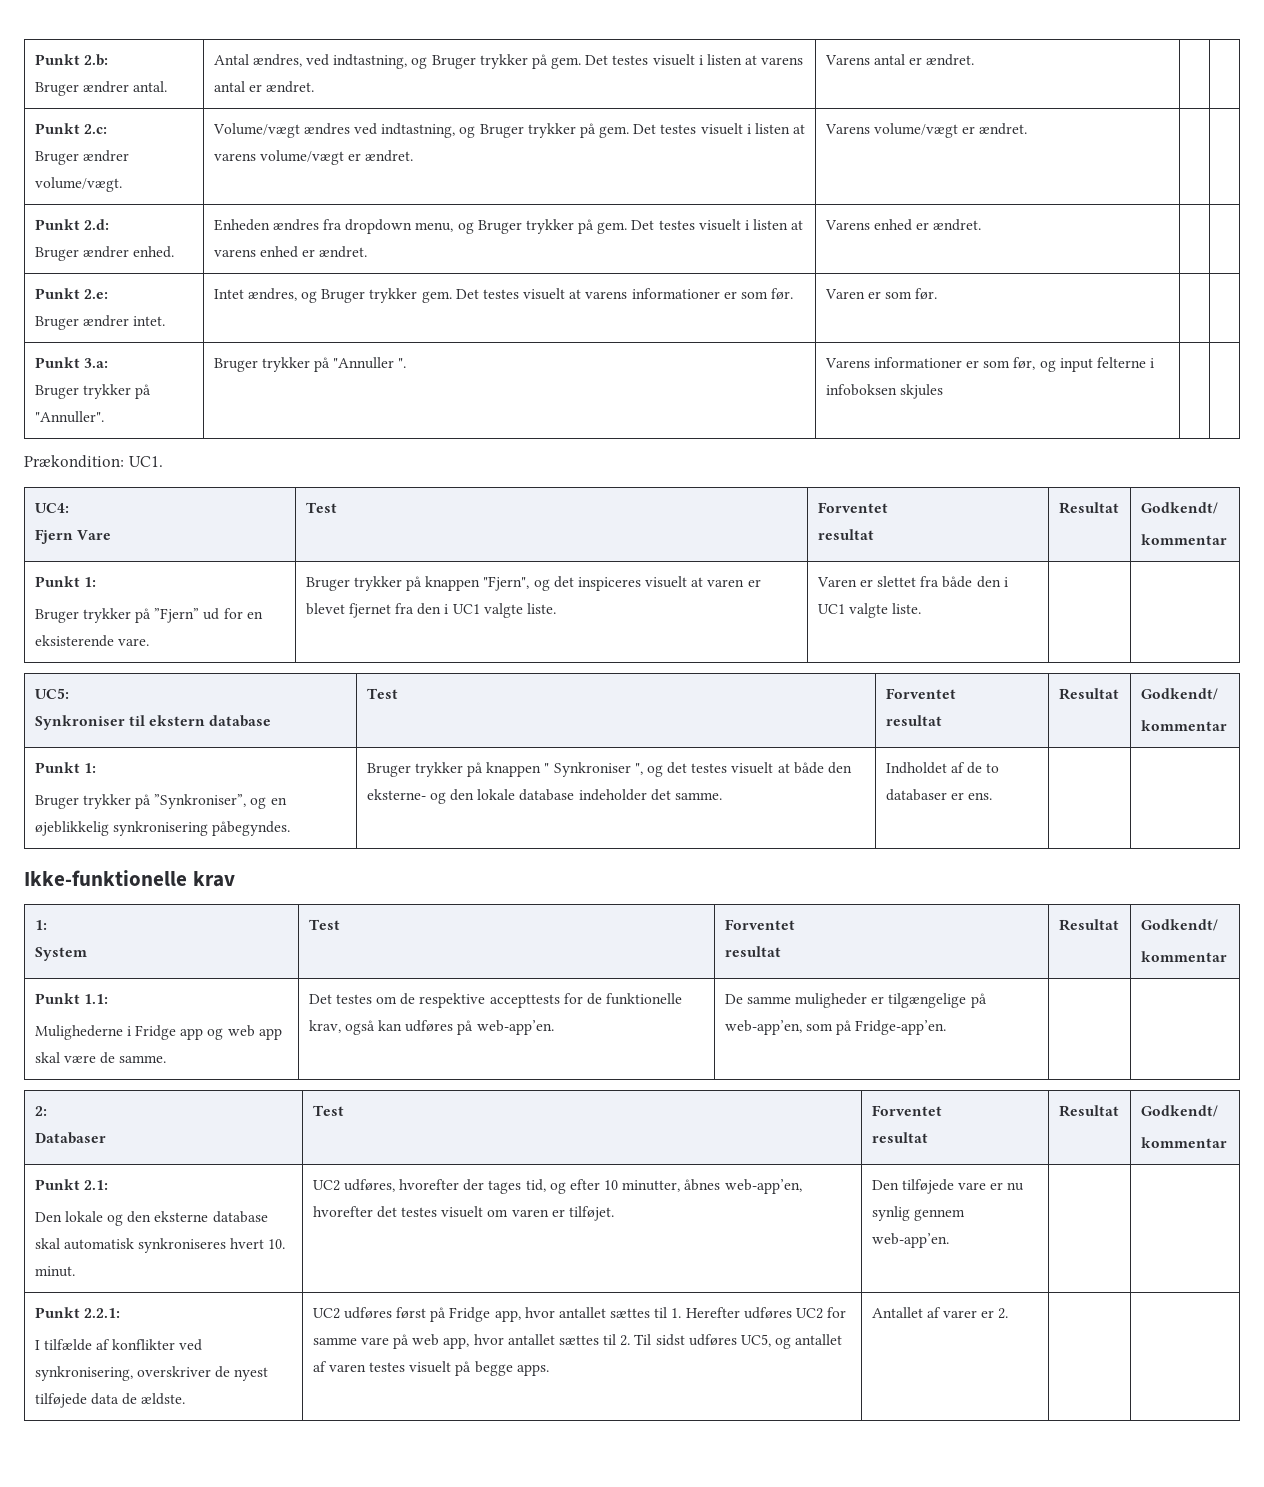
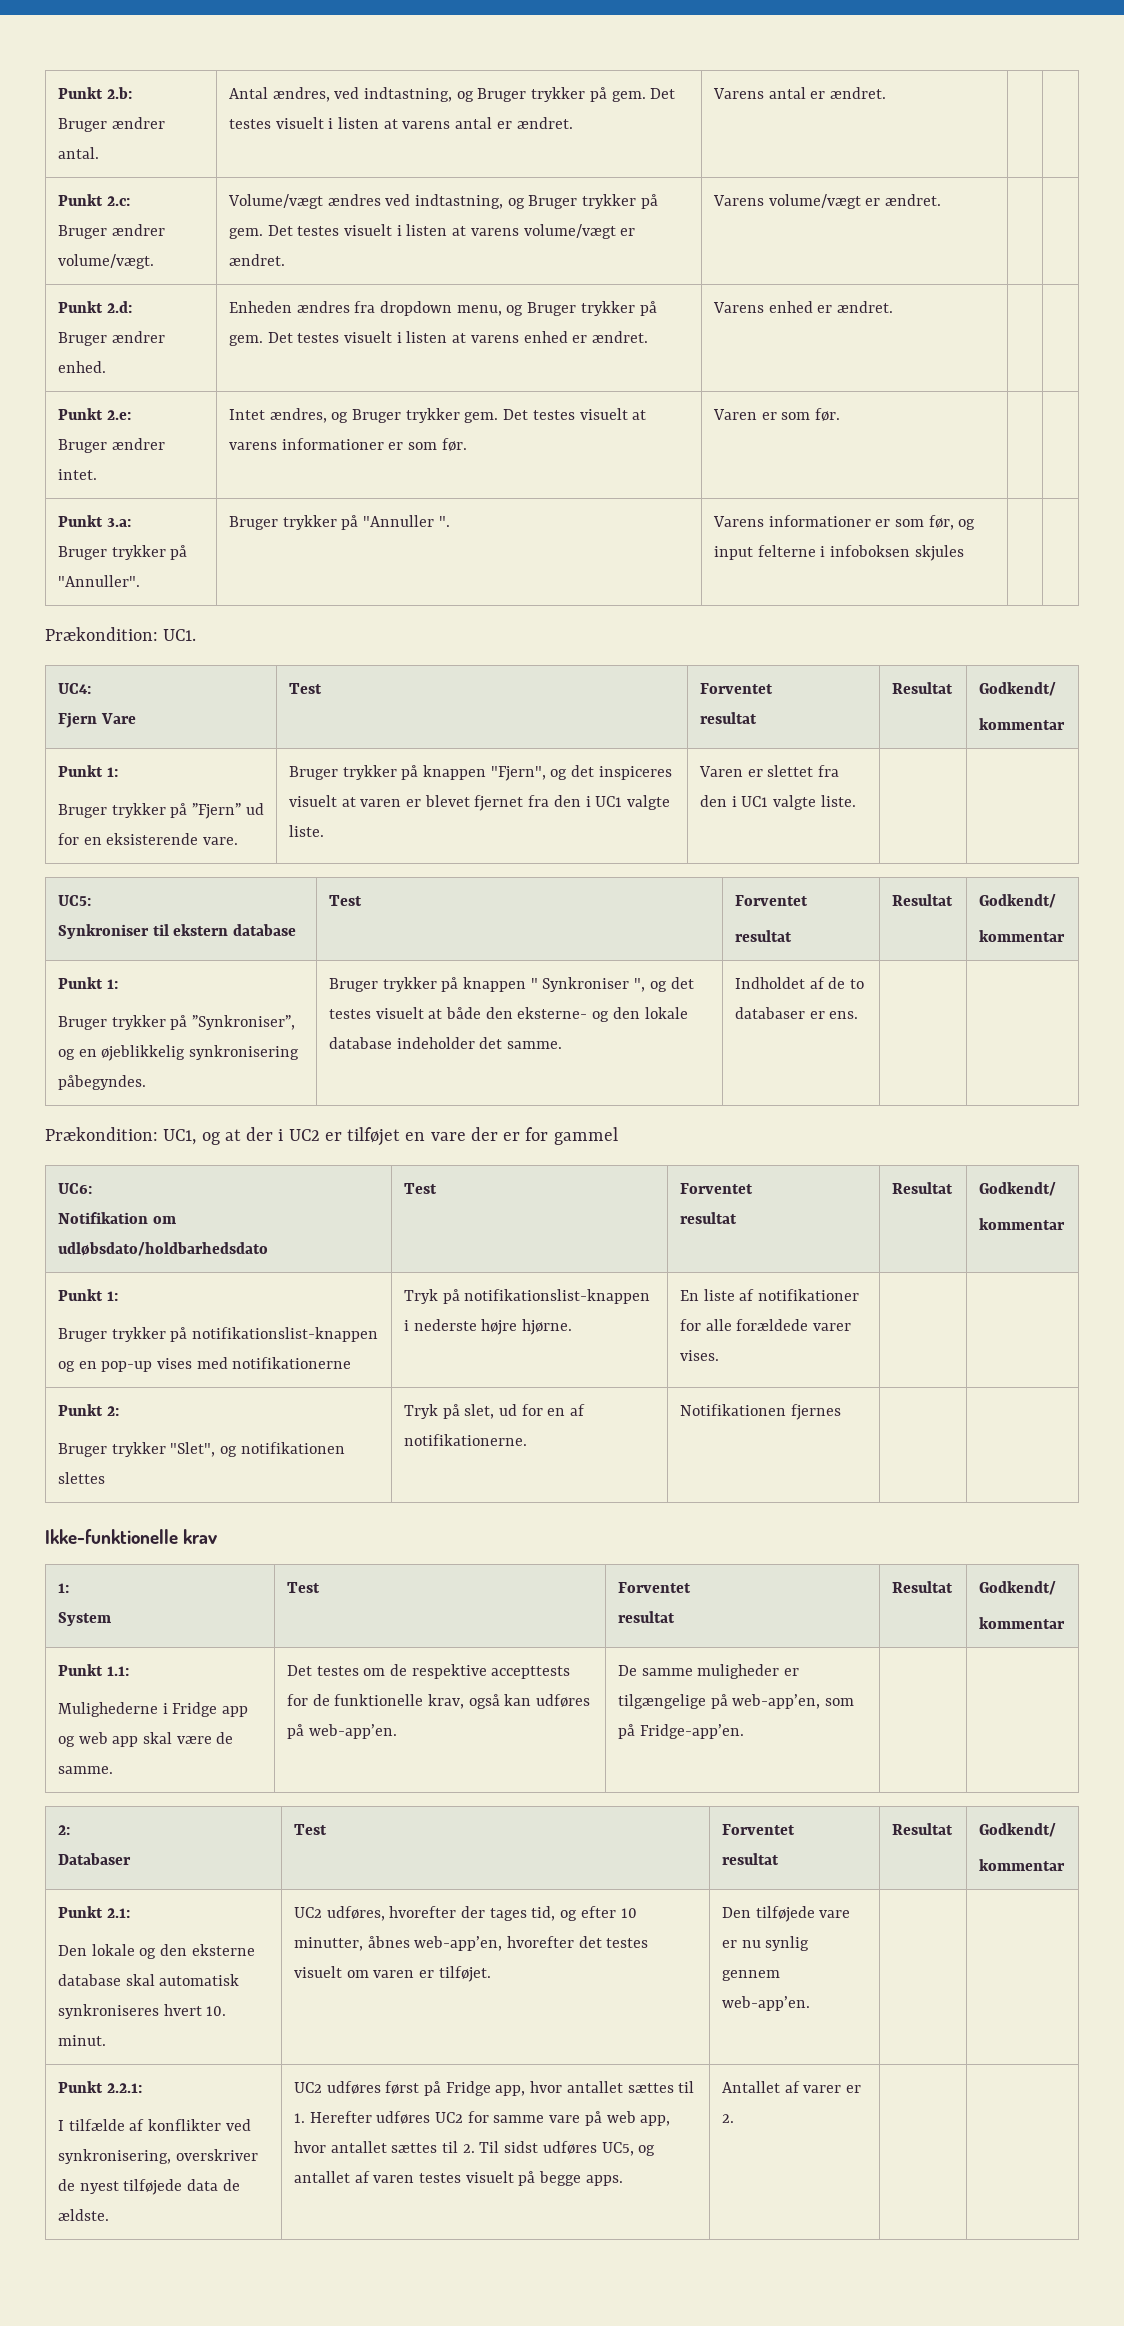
[942,576,973,588] både -> (839, 771) none
(992, 796) none -> [45,1127,618,1146] [57,1183,92,1194] [57,1212,176,1224] [57,1242,268,1256] [403,1183,437,1194] [679,1183,753,1194] [679,1212,737,1224] [891,1182,953,1194] [978,1182,1056,1196] [978,1218,1065,1230] [57,1289,118,1301] [57,1327,378,1342] [57,1357,352,1372] [403,1289,651,1304] [403,1319,572,1335] [679,1289,859,1301] [679,1319,851,1331] [679,1350,719,1361] [57,1404,119,1416] [57,1442,345,1457] [57,1472,105,1484] [403,1404,586,1419] [403,1434,527,1446] [679,1404,841,1420] // Prækondition: UC1, og at der i UC2 er tilføjet en vare der er for gammel // UC6: // Notifikation om udløbsdato/holdbarhedsdato | Test | Forventet // resultat | Resultat | Godkendt/ // kommentar // Punkt 1: // Bruger trykker på notifikationslist-knappen og en pop-up vises med notifikationerne | Tryk på notifikationslist-knappen i nederste højre hjørne. | En liste af notifikationer for alle forældede varer vises. | | // Punkt 2: // Bruger trykker "Slet", og notifikationen slettes | Tryk på slet, ud for en af notifikationerne. | Notifikationen fjernes | |

